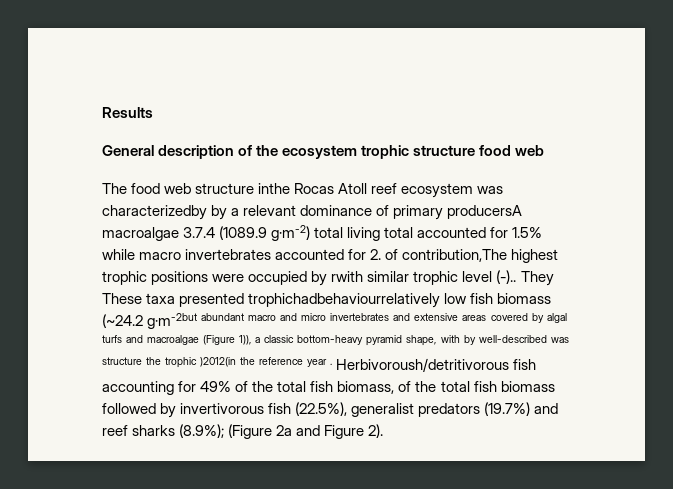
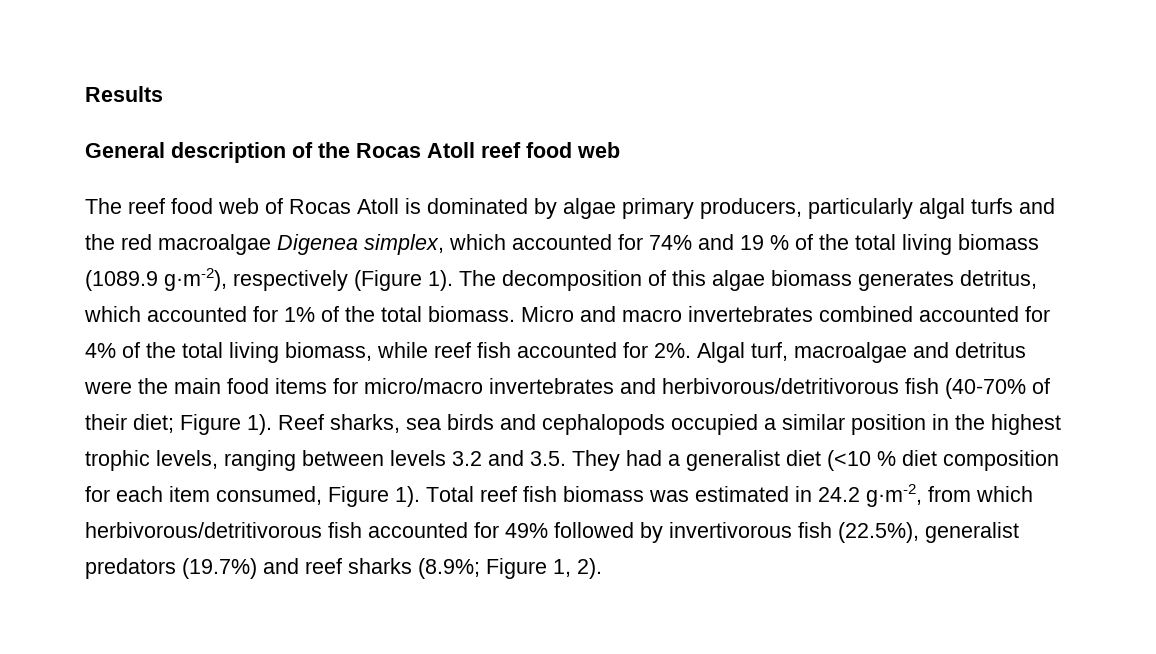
[282,145,476,159] ecosystem trophic structure -> [356,142,521,158] Rocas Atoll reef
[131,183,504,198] [102,205,523,220] [102,225,543,241] [102,249,559,263] [102,270,554,286] [102,293,552,308] [102,313,567,329] [102,335,569,346] [102,357,537,372] [102,381,555,395] food web structure inthe Rocas Atoll reef ecosystem was characterizedby by a relevant dominance of primary producersA macroalgae 3.7.4 (1089.9 g·m-2) total living total accounted for 1.5% while macro invertebrates accounted for 2. of contribution,The highest trophic positions were occupied by rwith similar trophic level (-).. They These taxa presented trophichadbehaviourrelatively low fish biomass (~24.2 g·m-2but abundant macro and micro invertebrates and extensive areas covered by algal turfs and macroalgae (Figure 1)), a classic bottom-heavy pyramid shape, with by well-described was structure the trophic )2012(in the reference year . Herbivoroush/detritivorous fish accounting for 49% of the total fish biomass, of the total fish biomass -> [128,198,1055,219] [85,234,1039,255] [85,268,1037,291] [84,306,1050,322] [85,342,1026,363] [84,378,1050,399] [85,414,1061,435] [85,450,1059,471] [85,484,1033,507] [85,522,548,538] reef food web of Rocas Atoll is dominated by algae primary producers, particularly algal turfs and the red macroalgae Digenea simplex, which accounted for 74% and 19 % of the total living biomass (1089.9 g·m-2), respectively (Figure 1). The decomposition of this algae biomass generates detritus, which accounted for 1% of the total biomass. Micro and macro invertebrates combined accounted for 4% of the total living biomass, while reef fish accounted for 2%. Algal turf, macroalgae and detritus were the main food items for micro/macro invertebrates and herbivorous/detritivorous fish (40-70% of their diet; Figure 1). Reef sharks, sea birds and cephalopods occupied a similar position in the highest trophic levels, ranging between levels 3.2 and 3.5. They had a generalist diet (<10 % diet composition for each item consumed, Figure 1). Total reef fish biomass was estimated in 24.2 g·m-2, from which herbivorous/detritivorous fish accounted for 49%
[179,424,365,439] (8.9%); (Figure 2a and Figure -> [418,558,571,579] (8.9%; Figure 1,

